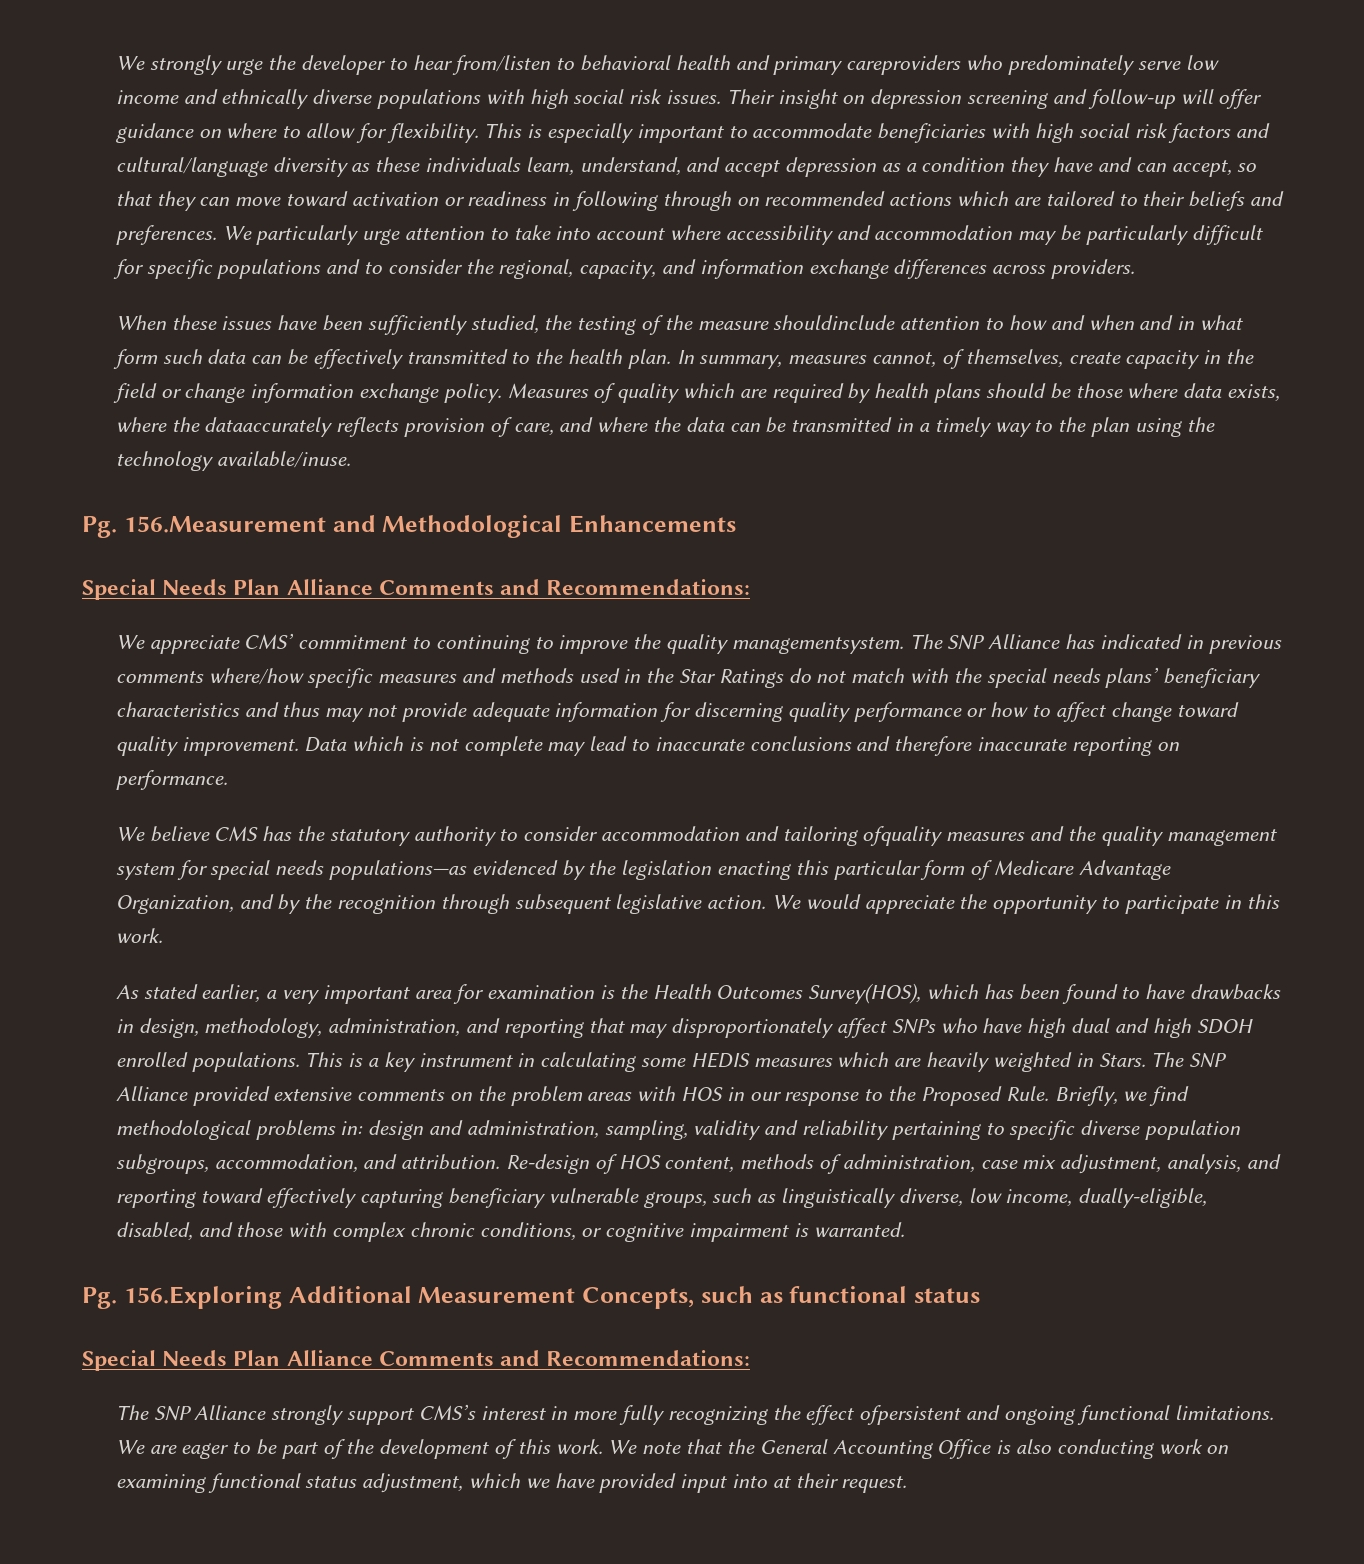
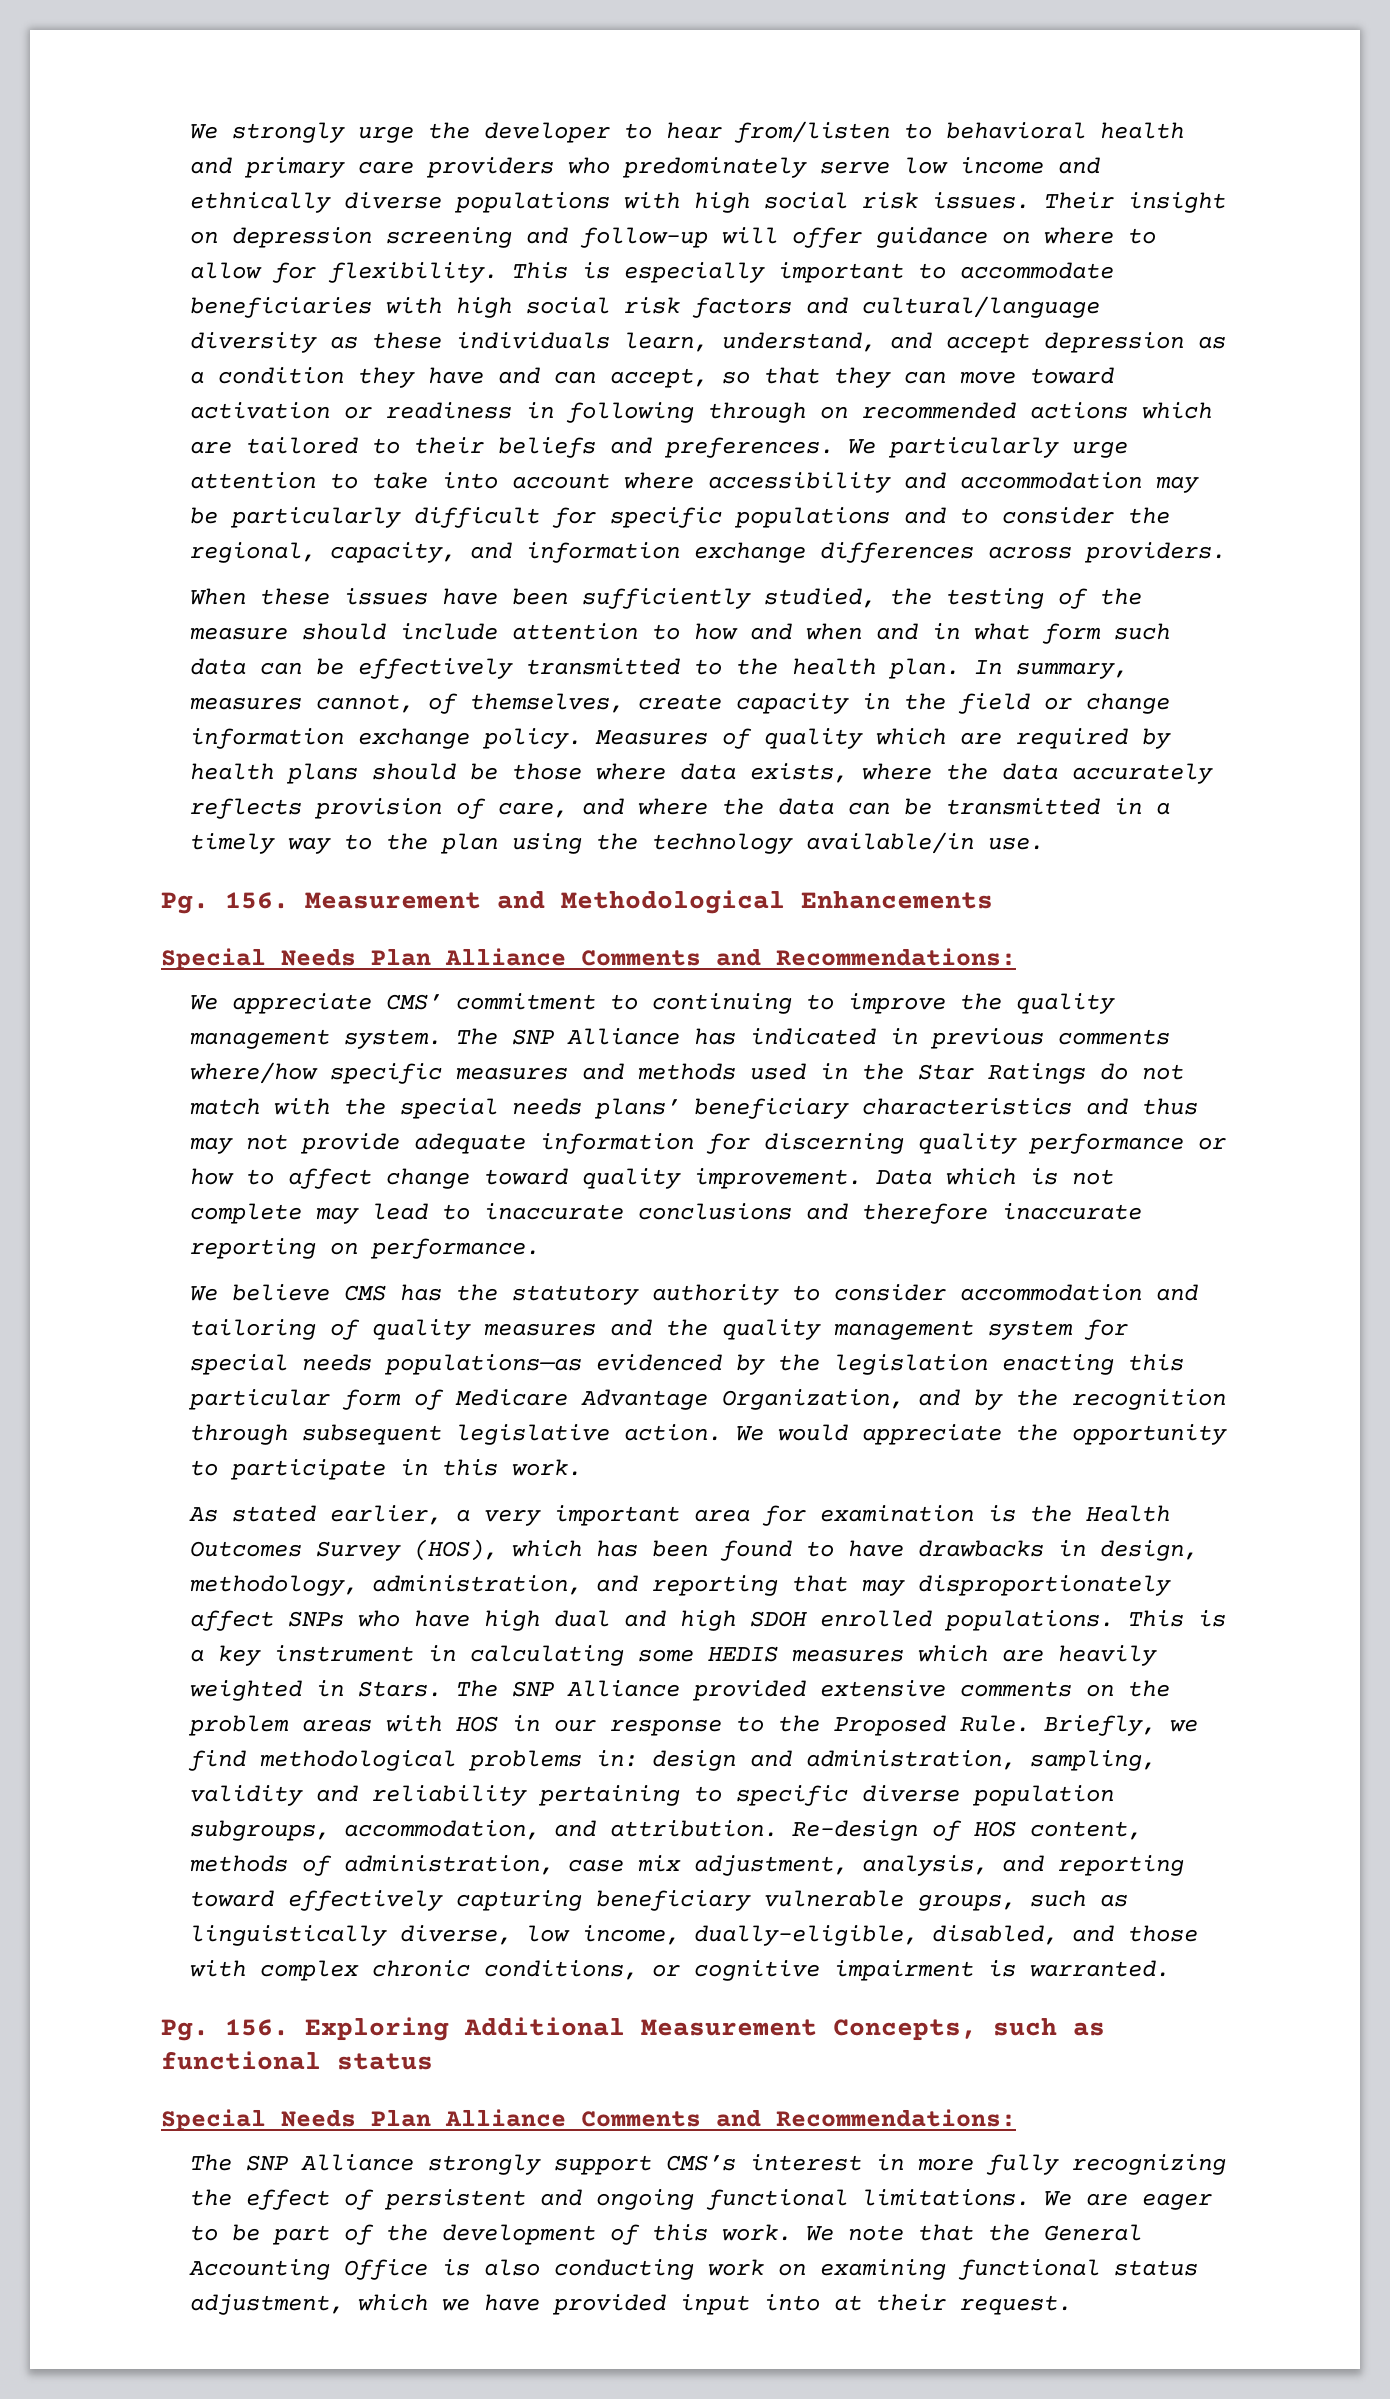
[846,55,962,75] careproviders -> [357,157,554,178] care providers
[773,315,896,330] shouldinclude -> [301,623,498,640] should include
[204,417,334,437] dataaccurately -> [1001,763,1213,784] data accurately
[216,451,351,468] [82,516,326,538] available/inuse. // Pg. 156.Measurement -> [805,832,1044,854] [161,892,481,914] available/in use. // Pg. 156. Measurement
[731,637,904,654] managementsystem. -> [189,1029,442,1049] management system.
[862,826,944,846] ofquality -> [329,1319,471,1340] of quality
[808,983,922,1004] Survey(HOS), -> [315,1539,498,1561] Survey (HOS),
[123,1286,282,1309] 156.Exploring -> [225,2017,449,2041] 156. Exploring
[859,1405,962,1425] ofpersistent -> [343,2189,526,2210] of persistent

